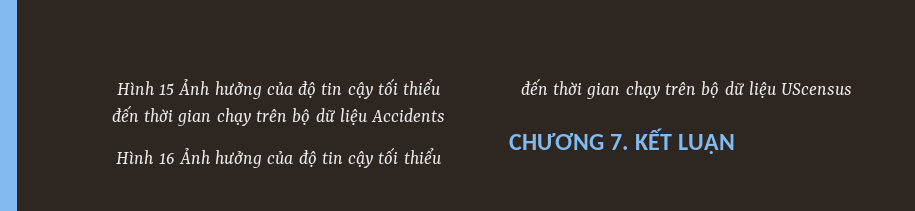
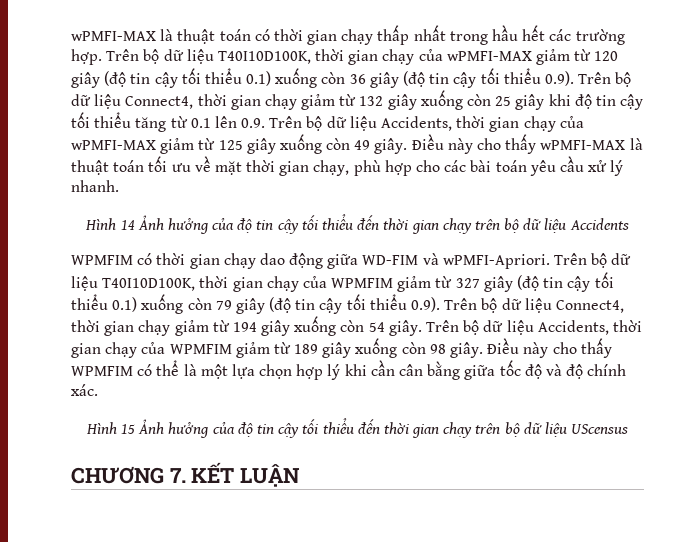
[116,81,175,95] Hình 15 -> [71,25,625,45] [71,49,619,65] [71,68,632,88] [71,90,644,110] [71,112,584,132] [71,134,643,154] [71,156,624,176] [71,180,119,192] [85,218,135,230] wPMFI-MAX là thuật toán có thời gian chạy thấp nhất trong hầu hết các trường hợp. Trên bộ dữ liệu T40I10D100K, thời gian chạy của wPMFI-MAX giảm từ 120 giây (độ tin cậy tối thiểu 0.1) xuống còn 36 giây (độ tin cậy tối thiểu 0.9). Trên bộ dữ liệu Connect4, thời gian chạy giảm từ 132 giây xuống còn 25 giây khi độ tin cậy tối thiểu tăng từ 0.1 lên 0.9. Trên bộ dữ liệu Accidents, thời gian chạy của wPMFI-MAX giảm từ 125 giây xuống còn 49 giây. Điều này cho thấy wPMFI-MAX là thuật toán tối ưu về mặt thời gian chạy, phù hợp cho các bài toán yêu cầu xử lý nhanh. // Hình 14
[116,150,175,164] // Hình 16 -> [71,253,632,269] [71,272,614,292] [71,294,624,314] [71,316,642,336] [71,338,612,358] [71,360,627,380] [71,384,98,396] [85,422,136,434] // WPMFIM có thời gian chạy dao động giữa WD-FIM và wPMFI-Apriori. Trên bộ dữ liệu T40I10D100K, thời gian chạy của WPMFIM giảm từ 327 giây (độ tin cậy tối thiểu 0.1) xuống còn 79 giây (độ tin cậy tối thiểu 0.9). Trên bộ dữ liệu Connect4, thời gian chạy giảm từ 194 giây xuống còn 54 giây. Trên bộ dữ liệu Accidents, thời gian chạy của WPMFIM giảm từ 189 giây xuống còn 98 giây. Điều này cho thấy WPMFIM có thể là một lựa chọn hợp lý khi cần cân bằng giữa tốc độ và độ chính xác. // Hình 15

